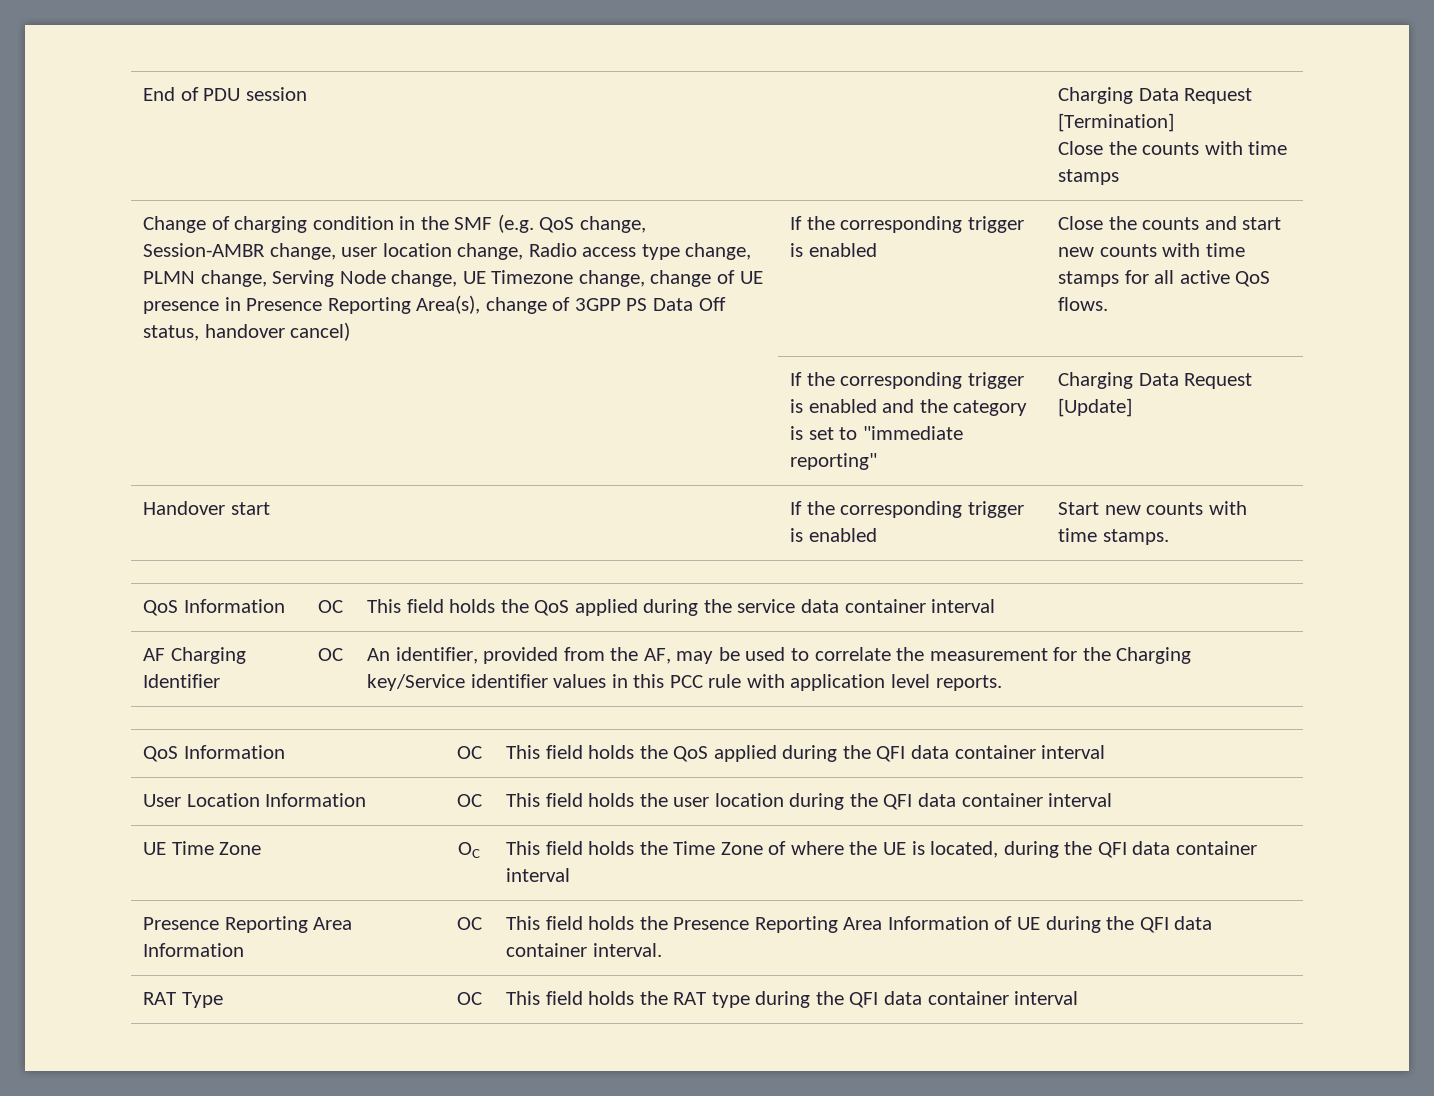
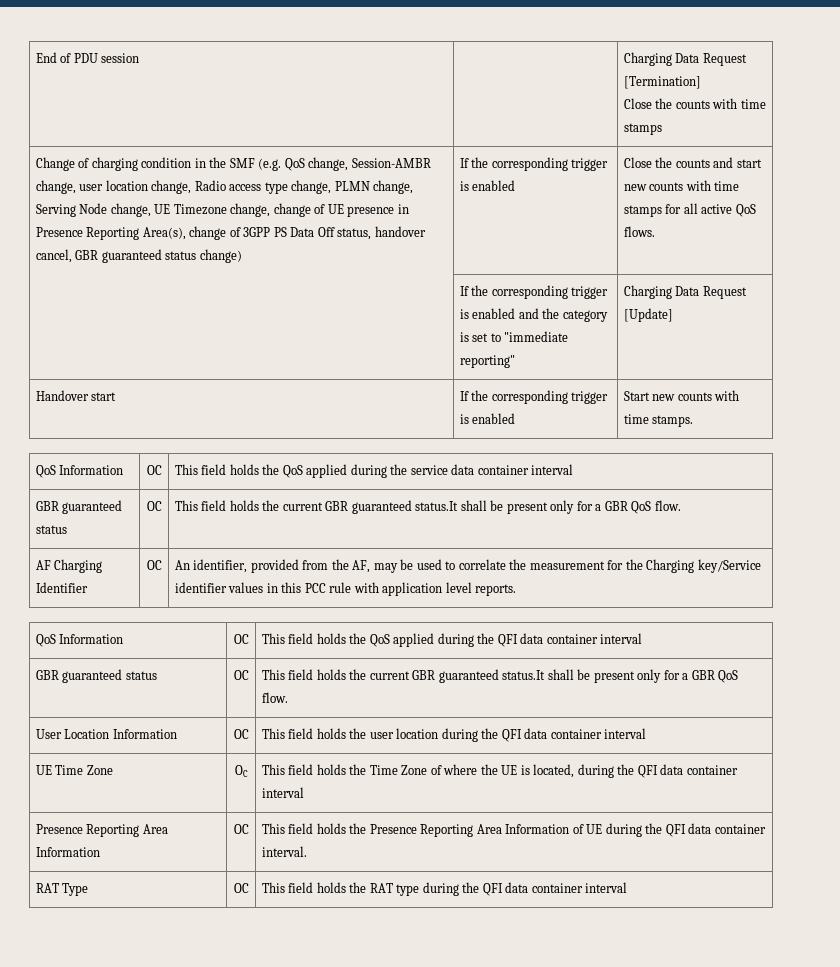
[290,322,351,341] cancel) -> [35,249,242,263] cancel, GBR guaranteed status change)
(996, 606) none -> [35,500,123,514] [35,525,67,534] [146,501,162,511] [174,500,681,514] // GBR guaranteed status | OC | This field holds the current GBR guaranteed status.It shall be present only for a GBR QoS flow.
(1106, 752) none -> [35,669,157,683] [233,670,249,680] [261,669,739,683] [261,692,288,703] // GBR guaranteed status | OC | This field holds the current GBR guaranteed status.It shall be present only for a GBR QoS flow.

